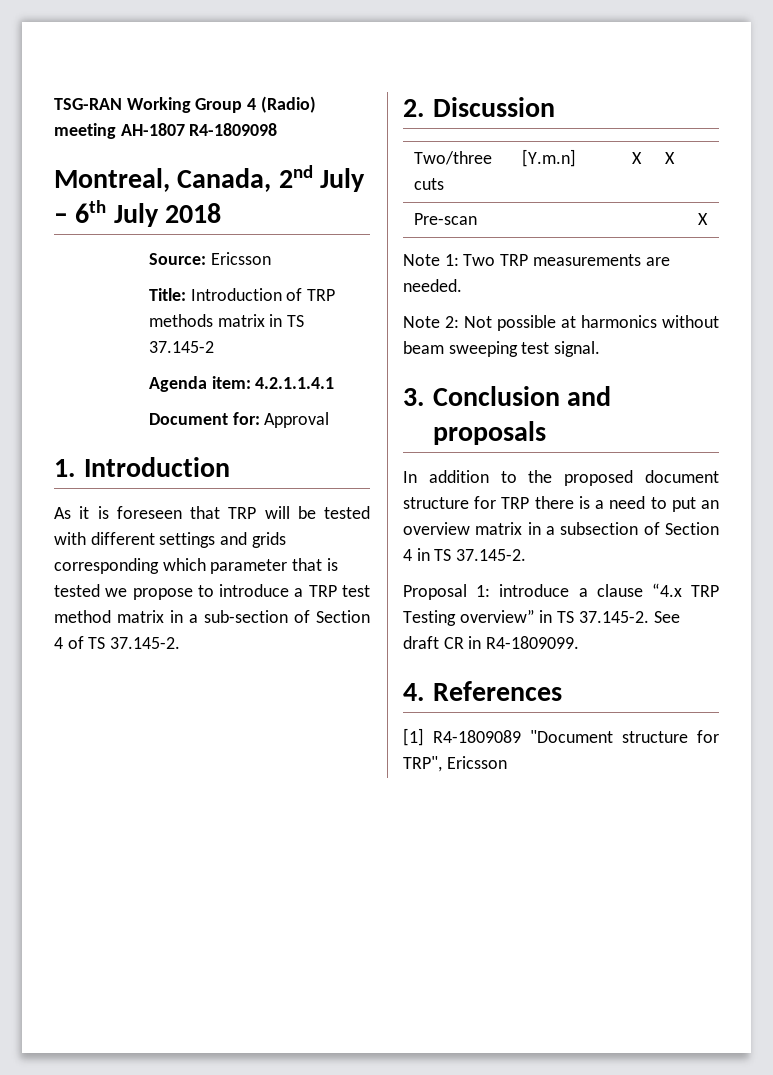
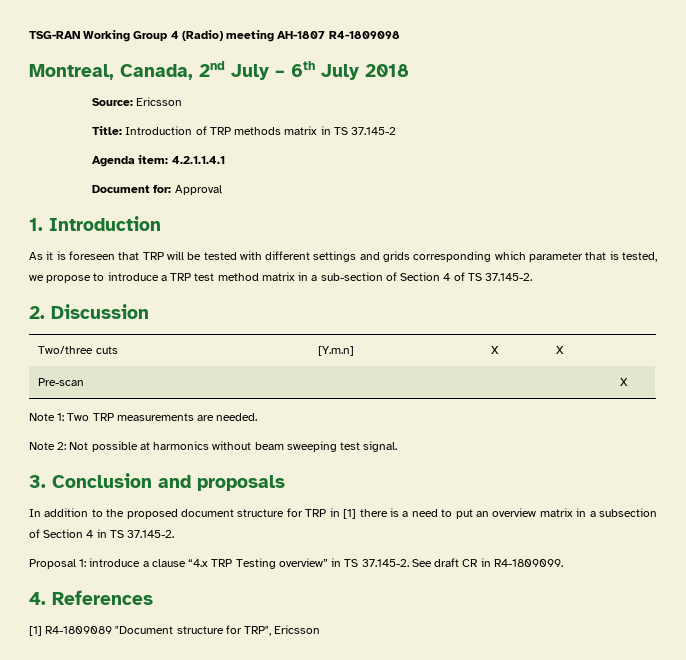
[54,584,100,597] tested -> [622,252,657,262] tested,
(530, 503) none -> [329,508,357,519] in [1]

